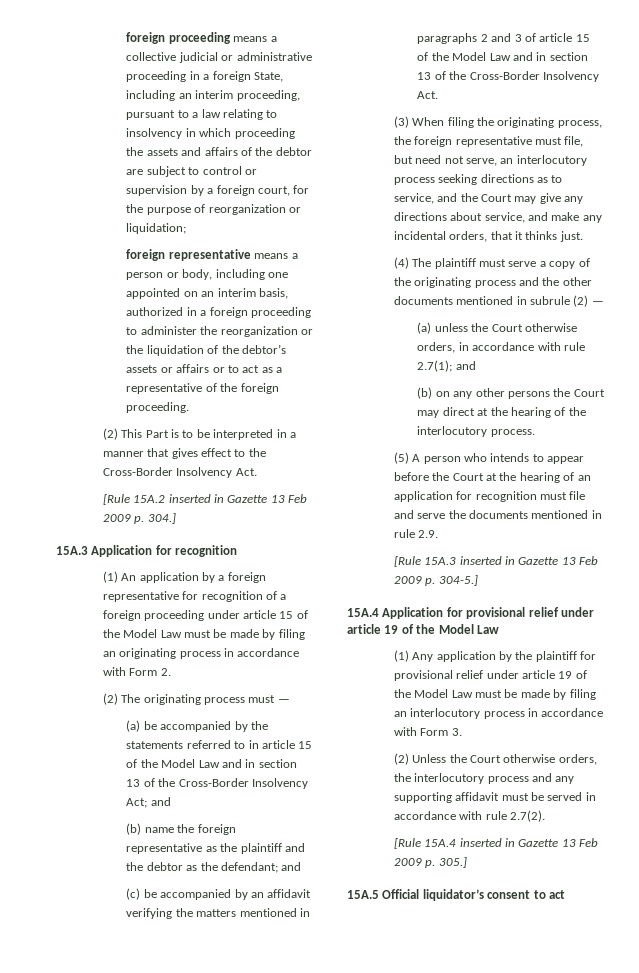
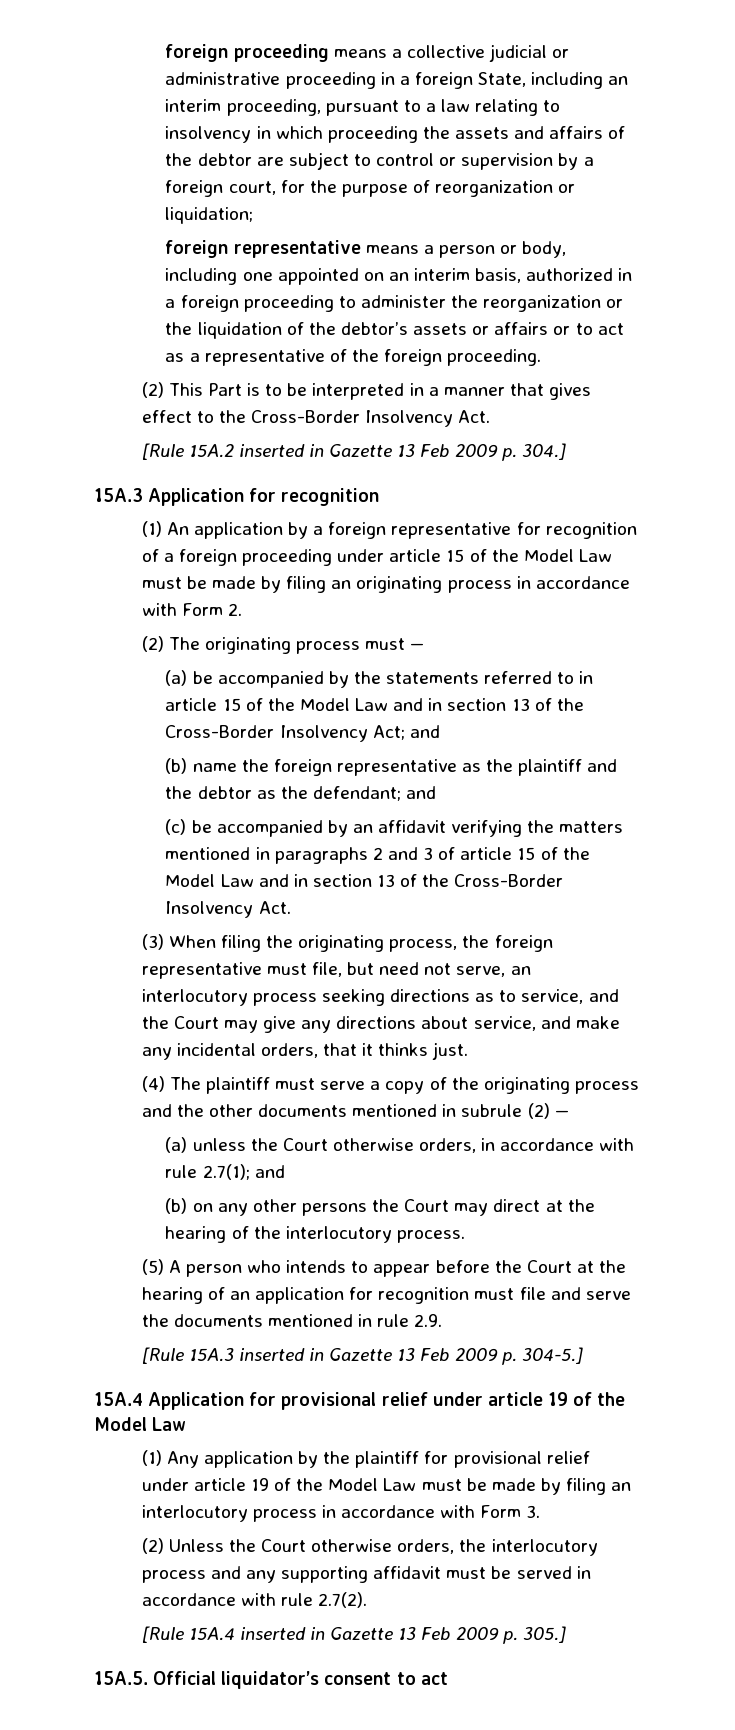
[347,890,379,899] 15A.5 -> [94,1671,148,1685] 15A.5.

